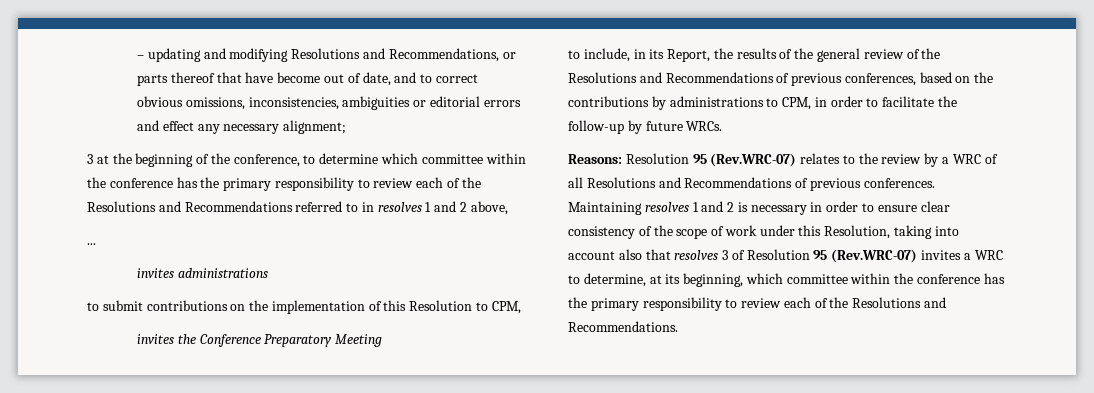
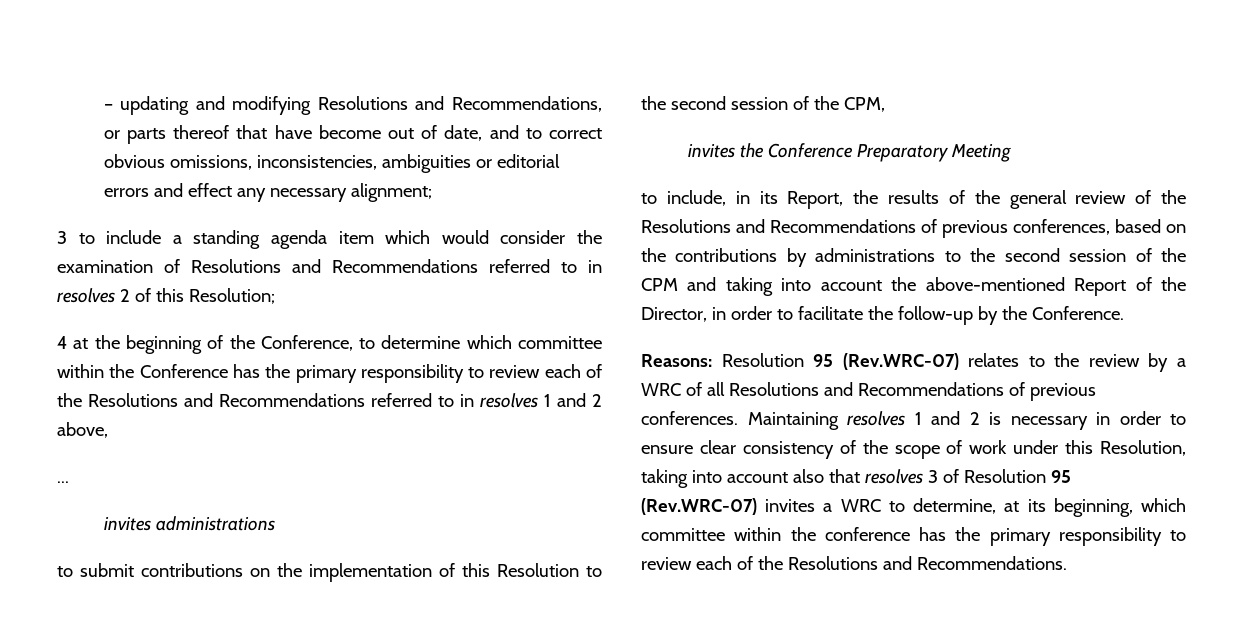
(93, 159) none -> [78,230,603,249] [57,259,602,273] [57,288,275,304] [57,336,67,349] to include a standing agenda item which would consider the examination of Resolutions and Recommendations referred to in resolves 2 of this Resolution; // 4
[233,154,300,167] conference, -> [260,335,353,351] Conference,
[109,178,173,188] conference -> [139,364,228,378] Conference
(489, 306) none -> [641,96,839,110] the second session of the
[782,97,812,110] CPM, -> [970,248,1186,262] [641,277,1186,296] [641,307,707,322] the second session of the CPM and taking into account the above-mentioned Report of the Director,
[645,121,723,131] future WRCs. -> [1001,306,1124,320] the Conference.

